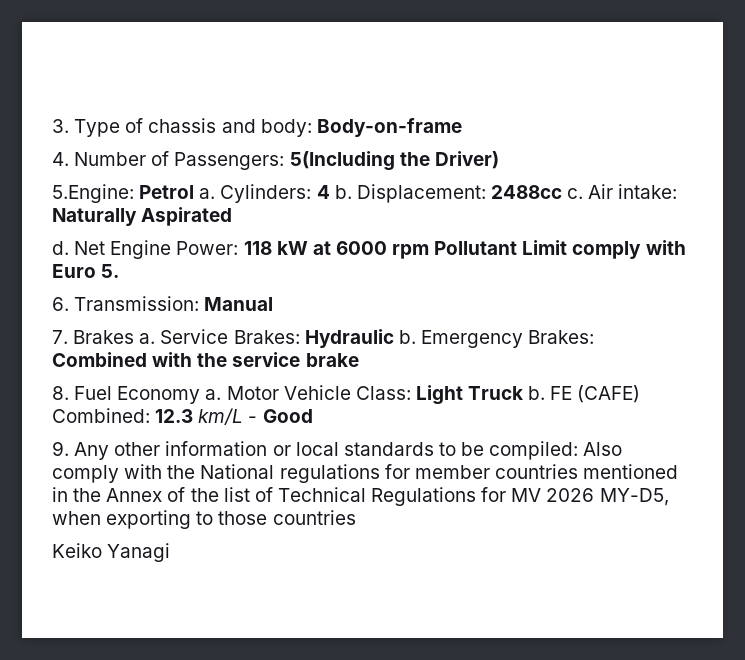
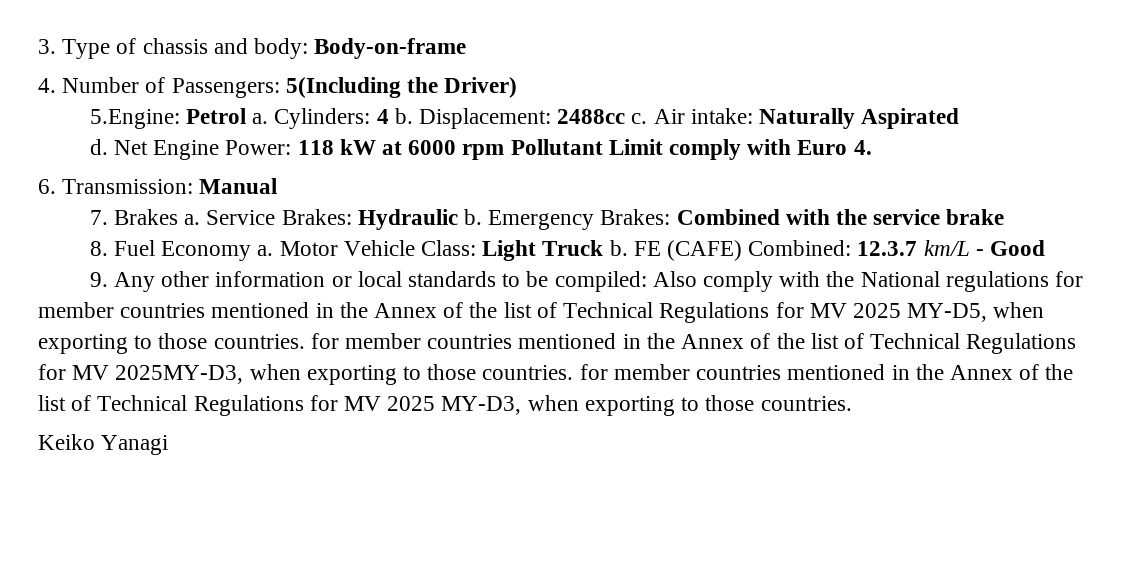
[101,264,120,278] 5. -> [853,140,872,155] 4.
[155,409,194,423] 12.3 -> [857,241,918,256] 12.3.7
[546,488,595,502] 2026 -> [852,303,901,318] 2025
[272,510,356,525] countries -> [213,333,1077,354] [38,364,1074,385] [38,395,852,416] countries. for member countries mentioned in the Annex of the list of Technical Regulations for MV 2025MY-D3, when exporting to those countries. for member countries mentioned in the Annex of the list of Technical Regulations for MV 2025 MY-D3, when exporting to those countries.

